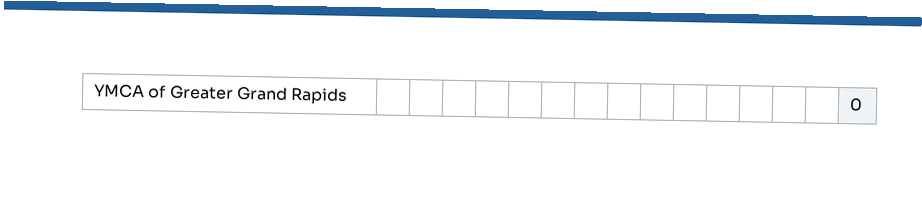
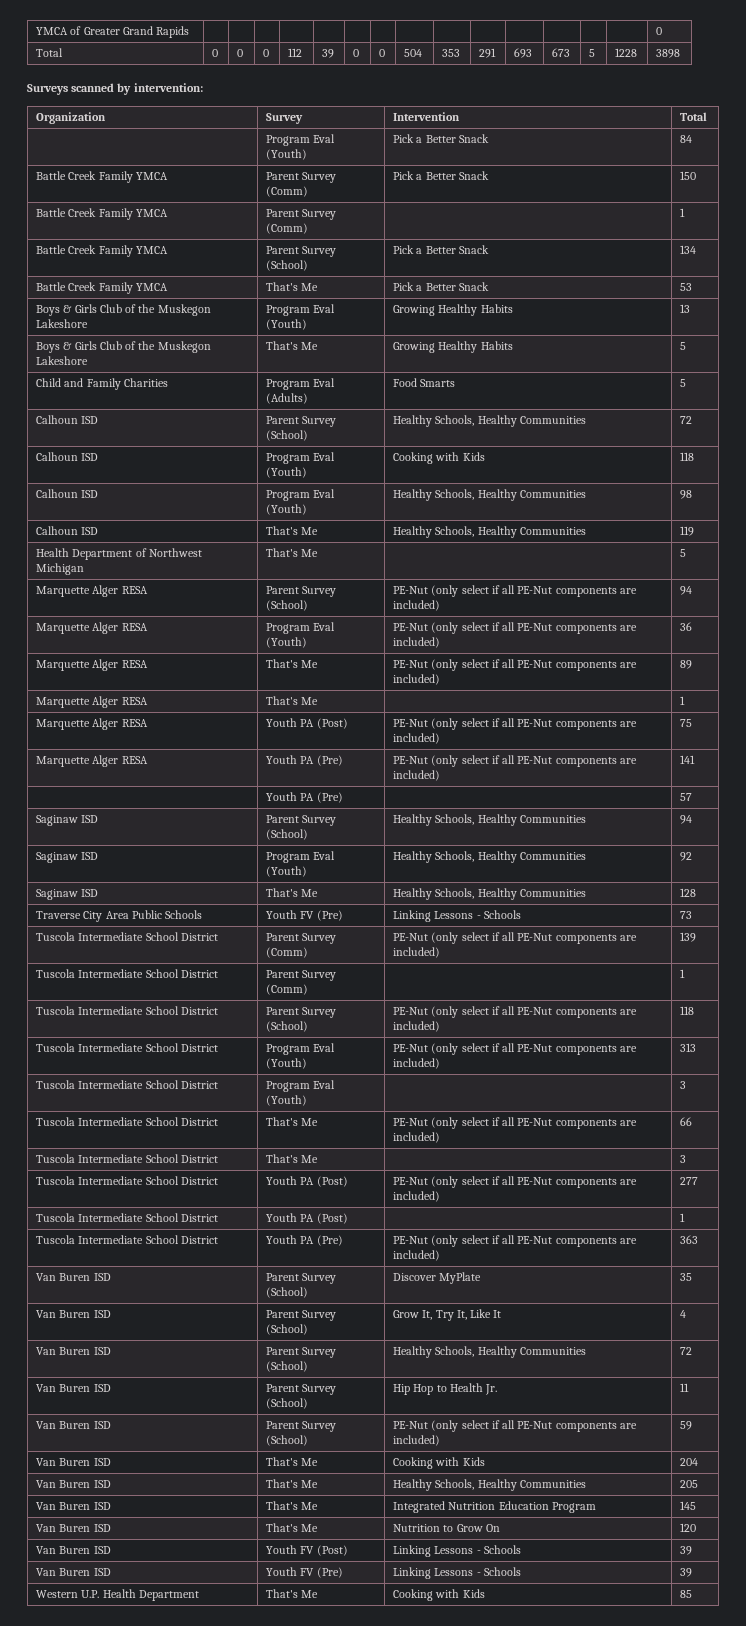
(863, 105) none -> [36,48,64,57] [212,49,219,57] [237,49,244,57] [263,49,270,57] [288,48,303,57] [322,49,335,58] [353,49,360,57] [379,49,386,57] [404,49,423,57] [442,49,461,57] [479,48,497,58] [514,48,533,58] [552,48,571,57] [589,49,596,57] [615,48,638,57] [656,49,681,58] [27,83,203,95] [36,112,107,124] [266,113,304,124] [393,112,461,121] [680,112,708,121] [266,134,336,146] [266,149,308,160] [393,134,489,143] [680,135,693,143] [36,171,168,183] [266,172,337,183] [266,186,309,197] [393,171,489,180] [680,171,697,180] [36,208,168,220] [266,209,337,220] [266,223,309,234] [680,208,686,217] [36,245,168,257] [266,246,337,257] [266,260,309,271] [393,245,489,254] [680,245,697,254] [36,282,168,294] [266,282,319,291] [393,282,489,291] [680,283,693,291] [36,304,211,316] [36,319,89,328] [266,304,336,316] [266,319,308,330] [393,304,513,316] [680,304,691,313] [36,341,211,353] [36,356,89,365] [266,341,319,350] [393,341,513,353] [680,342,687,350] [36,378,168,390] [266,378,336,390] [266,393,309,404] [393,378,456,387] [680,379,687,387] [36,415,99,424] [266,416,337,427] [266,430,309,441] [393,415,586,427] [680,416,693,424] [36,452,99,461] [266,452,336,464] [266,467,308,478] [393,452,485,464] [680,452,695,461] [36,489,99,498] [266,489,336,501] [266,504,308,515] [393,489,586,501] [680,490,693,499] [36,526,99,535] [266,526,319,535] [393,526,586,538] [680,526,695,536] [36,548,202,560] [36,563,85,575] [266,548,319,557] [680,549,687,557] [36,585,148,597] [266,586,337,597] [266,600,309,611] [393,585,637,597] [393,600,441,611] [680,586,693,595] [36,622,148,634] [266,622,336,634] [266,637,308,648] [393,622,637,634] [393,637,441,648] [680,622,693,631] [36,659,148,671] [266,659,319,668] [393,659,637,671] [393,674,441,685] [680,660,693,669] [36,696,148,708] [266,696,319,705] [680,696,686,705] [36,718,148,730] [266,718,348,729] [393,718,637,730] [393,733,441,744] [680,719,693,727] [36,755,148,767] [266,755,343,766] [393,755,637,767] [393,770,441,781] [680,755,696,764] [266,792,343,803] [680,793,693,801] [36,815,99,826] [266,815,337,826] [266,829,309,840] [393,814,586,826] [680,815,693,824] [36,852,99,863] [266,851,336,863] [266,866,308,877] [393,851,586,863] [680,852,693,861] [36,889,99,900] [266,888,319,897] [393,888,586,900] [680,888,697,897] [36,910,203,922] [266,910,343,921] [393,910,521,922] [680,911,693,919] [36,932,218,941] [266,933,337,944] [266,947,309,958] [393,932,637,944] [393,947,441,958] [680,932,697,942] [36,969,218,978] [266,970,337,981] [266,984,309,995] [680,969,686,978] [36,1006,218,1015] [266,1007,337,1018] [266,1021,309,1032] [393,1006,637,1018] [393,1021,441,1032] [680,1006,695,1015] [36,1043,218,1052] [266,1043,336,1055] [266,1058,308,1069] [393,1043,637,1055] [393,1058,441,1069] [680,1043,697,1052] [36,1080,218,1089] [266,1080,336,1092] [266,1095,308,1106] [680,1081,687,1089] [36,1117,218,1126] [266,1117,319,1126] [393,1117,637,1129] [393,1132,441,1143] [680,1117,693,1126] [36,1154,218,1163] [266,1154,319,1163] [680,1155,687,1163] [36,1176,218,1185] [266,1176,348,1187] [393,1176,637,1188] [393,1191,441,1202] [680,1177,699,1185] [36,1213,218,1222] [266,1213,348,1224] [680,1213,686,1222] [36,1235,218,1244] [266,1235,343,1246] [393,1235,637,1247] [393,1250,441,1261] [680,1235,699,1244] [36,1273,111,1281] [266,1273,337,1284] [266,1287,309,1298] [393,1272,482,1284] [680,1273,693,1281] [36,1310,111,1318] [266,1310,337,1321] [266,1324,309,1335] [393,1309,502,1321] [680,1310,687,1318] [36,1347,111,1355] [266,1347,337,1358] [266,1361,309,1372] [393,1346,586,1358] [680,1347,693,1355] [36,1384,111,1392] [266,1384,337,1395] [266,1398,309,1409] [393,1383,498,1395] [680,1383,690,1392] [36,1421,111,1429] [266,1421,337,1432] [266,1435,309,1446] [393,1420,637,1432] [393,1435,441,1446] [680,1421,693,1430] [36,1458,111,1466] [266,1457,319,1466] [393,1457,485,1469] [680,1458,699,1466] [36,1480,111,1488] [266,1479,319,1488] [393,1479,586,1491] [680,1480,699,1488] [36,1502,111,1510] [266,1501,319,1510] [393,1501,596,1513] [680,1501,697,1510] [36,1524,111,1532] [266,1523,319,1532] [393,1524,500,1532] [680,1523,697,1532] [36,1546,111,1554] [266,1545,348,1556] [393,1545,521,1557] [680,1546,693,1555] [36,1568,111,1576] [266,1567,343,1578] [393,1567,521,1579] [680,1568,693,1577] [36,1589,199,1601] [266,1589,319,1598] [393,1589,485,1601] [680,1590,693,1598] // Total | 0 | 0 | 0 | 112 | 39 | 0 | 0 | 504 | 353 | 291 | 693 | 673 | 5 | 1228 | 3898 // Surveys scanned by intervention: // Organization | Survey | Intervention | Total // | Program Eval (Youth) | Pick a Better Snack | 84 // Battle Creek Family YMCA | Parent Survey (Comm) | Pick a Better Snack | 150 // Battle Creek Family YMCA | Parent Survey (Comm) | | 1 // Battle Creek Family YMCA | Parent Survey (School) | Pick a Better Snack | 134 // Battle Creek Family YMCA | That's Me | Pick a Better Snack | 53 // Boys & Girls Club of the Muskegon Lakeshore | Program Eval (Youth) | Growing Healthy Habits | 13 // Boys & Girls Club of the Muskegon Lakeshore | That's Me | Growing Healthy Habits | 5 // Child and Family Charities | Program Eval (Adults) | Food Smarts | 5 // Calhoun ISD | Parent Survey (School) | Healthy Schools, Healthy Communities | 72 // Calhoun ISD | Program Eval (Youth) | Cooking with Kids | 118 // Calhoun ISD | Program Eval (Youth) | Healthy Schools, Healthy Communities | 98 // Calhoun ISD | That's Me | Healthy Schools, Healthy Communities | 119 // Health Department of Northwest Michigan | That's Me | | 5 // Marquette Alger RESA | Parent Survey (School) | PE-Nut (only select if all PE-Nut components are included) | 94 // Marquette Alger RESA | Program Eval (Youth) | PE-Nut (only select if all PE-Nut components are included) | 36 // Marquette Alger RESA | That's Me | PE-Nut (only select if all PE-Nut components are included) | 89 // Marquette Alger RESA | That's Me | | 1 // Marquette Alger RESA | Youth PA (Post) | PE-Nut (only select if all PE-Nut components are included) | 75 // Marquette Alger RESA | Youth PA (Pre) | PE-Nut (only select if all PE-Nut components are included) | 141 // | Youth PA (Pre) | | 57 // Saginaw ISD | Parent Survey (School) | Healthy Schools, Healthy Communities | 94 // Saginaw ISD | Program Eval (Youth) | Healthy Schools, Healthy Communities | 92 // Saginaw ISD | That's Me | Healthy Schools, Healthy Communities | 128 // Traverse City Area Public Schools | Youth FV (Pre) | Linking Lessons - Schools | 73 // Tuscola Intermediate School District | Parent Survey (Comm) | PE-Nut (only select if all PE-Nut components are included) | 139 // Tuscola Intermediate School District | Parent Survey (Comm) | | 1 // Tuscola Intermediate School District | Parent Survey (School) | PE-Nut (only select if all PE-Nut components are included) | 118 // Tuscola Intermediate School District | Program Eval (Youth) | PE-Nut (only select if all PE-Nut components are included) | 313 // Tuscola Intermediate School District | Program Eval (Youth) | | 3 // Tuscola Intermediate School District | That's Me | PE-Nut (only select if all PE-Nut components are included) | 66 // Tuscola Intermediate School District | That's Me | | 3 // Tuscola Intermediate School District | Youth PA (Post) | PE-Nut (only select if all PE-Nut components are included) | 277 // Tuscola Intermediate School District | Youth PA (Post) | | 1 // Tuscola Intermediate School District | Youth PA (Pre) | PE-Nut (only select if all PE-Nut components are included) | 363 // Van Buren ISD | Parent Survey (School) | Discover MyPlate | 35 // Van Buren ISD | Parent Survey (School) | Grow It, Try It, Like It | 4 // Van Buren ISD | Parent Survey (School) | Healthy Schools, Healthy Communities | 72 // Van Buren ISD | Parent Survey (School) | Hip Hop to Health Jr. | 11 // Van Buren ISD | Parent Survey (School) | PE-Nut (only select if all PE-Nut components are included) | 59 // Van Buren ISD | That's Me | Cooking with Kids | 204 // Van Buren ISD | That's Me | Healthy Schools, Healthy Communities | 205 // Van Buren ISD | That's Me | Integrated Nutrition Education Program | 145 // Van Buren ISD | That's Me | Nutrition to Grow On | 120 // Van Buren ISD | Youth FV (Post) | Linking Lessons - Schools | 39 // Van Buren ISD | Youth FV (Pre) | Linking Lessons - Schools | 39 // Western U.P. Health Department | That's Me | Cooking with Kids | 85

